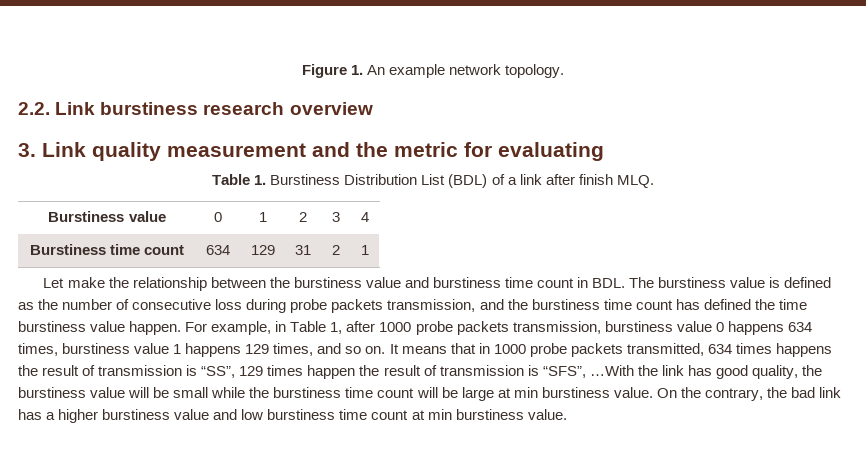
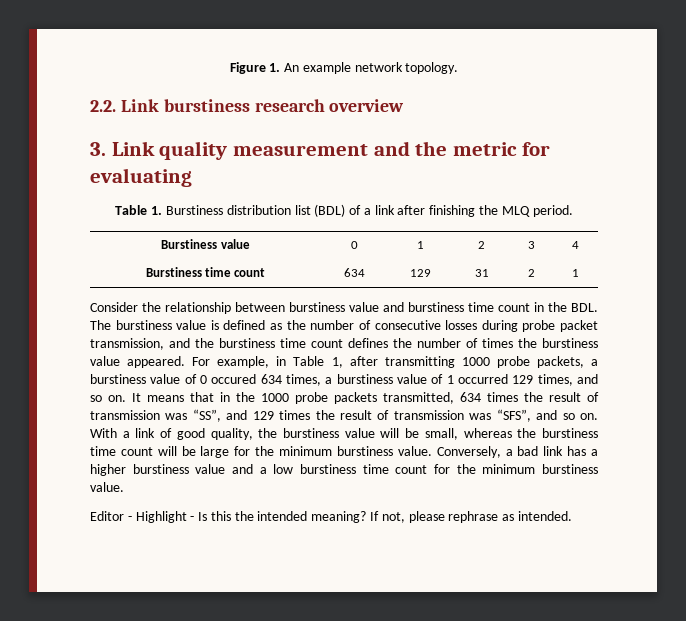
[344,174,446,185] Distribution List -> [226,205,311,215] distribution list
[578,174,654,188] finish MLQ. -> [429,205,573,217] finishing the MLQ period.
[43,277,105,288] Let make -> [90,302,138,312] Consider
[269,277,290,288] the -> (285, 307) none
(589, 282) none -> [548,302,567,312] the
[215,299,243,310] loss -> [445,320,478,330] losses
[331,299,384,313] packets -> [560,320,599,332] packet
[675,299,807,310] [18,321,182,335] has defined the time burstiness value happen. -> [348,338,598,348] [90,356,186,368] defines the number of times the burstiness value appeared.
[379,321,784,335] 1000 probe packets transmission, burstiness value 0 happens -> [384,356,598,368] [90,374,257,384] transmitting 1000 probe packets, a burstiness value of 0 occured
[62,343,242,357] burstiness value 1 happens -> [325,374,508,384] a burstiness value of 1 occurred
(490, 348) none -> [236,392,255,402] the
[776,343,832,357] [18,365,236,378] happens the result of transmission is “SS”, -> [524,392,599,402] [90,409,248,422] the result of transmission was “SS”, and
[307,365,712,379] happen the result of transmission is “SFS”, …With the link has -> [315,409,598,422] [90,428,173,438] the result of transmission was “SFS”, and so on. With a link of
[173,387,246,398] small while -> [424,428,512,440] small, whereas
[497,387,787,401] at min burstiness value. On the contrary, the -> [234,446,513,458] for the minimum burstiness value. Conversely, a
(238, 414) none -> [259,467,267,474] a
[411,409,567,420] at min burstiness value. -> [434,464,598,474] [90,482,124,492] [90,511,572,523] for the minimum burstiness value. // Editor - Highlight - Is this the intended meaning? If not, please rephrase as intended.

